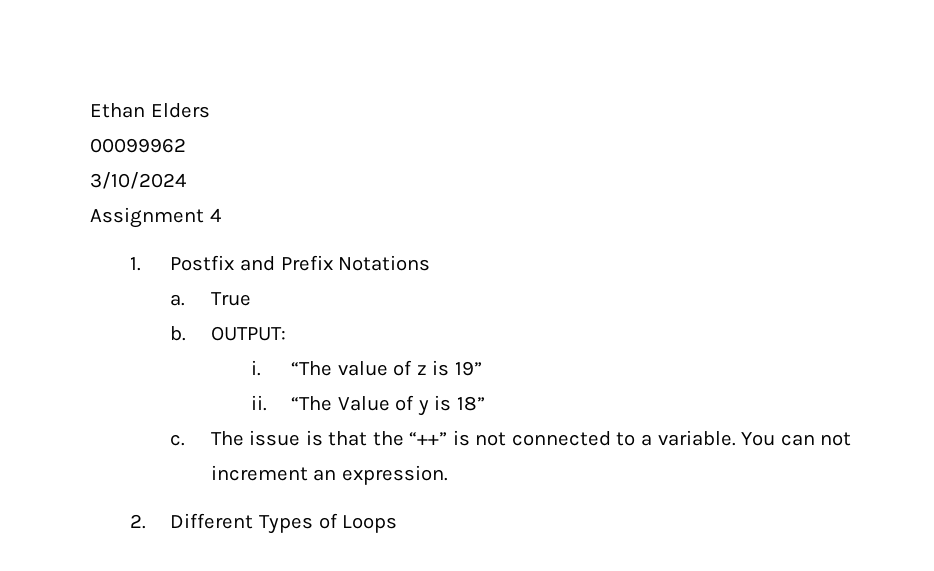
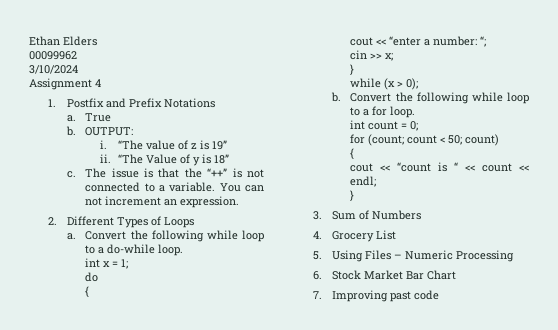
(398, 524) none -> [66,230,264,242] [85,244,184,256] [85,258,129,269] [85,272,99,282] [85,286,90,297] [350,36,487,47] [350,50,394,61] [350,64,355,75] [350,78,419,90] [330,92,529,104] [350,106,416,118] [350,120,419,131] [350,134,500,146] [350,148,355,159] [350,162,529,172] [350,176,377,187] [350,190,355,201] [312,210,421,220] [312,230,396,242] [312,250,514,262] [312,270,456,280] [312,290,439,302] // a. Convert the following while loop to a do-while loop. // int x = 1; // do // { // cout << “enter a number: “; // cin >> x; // } // while (x > 0); // b. Convert the following while loop to a for loop. // int count = 0; // for (count; count < 50; count) // { // cout << “count is “ << count << endl; // } // 3. Sum of Numbers // 4. Grocery List // 5. Using Files – Numeric Processing // 6. Stock Market Bar Chart // 7. Improving past code

